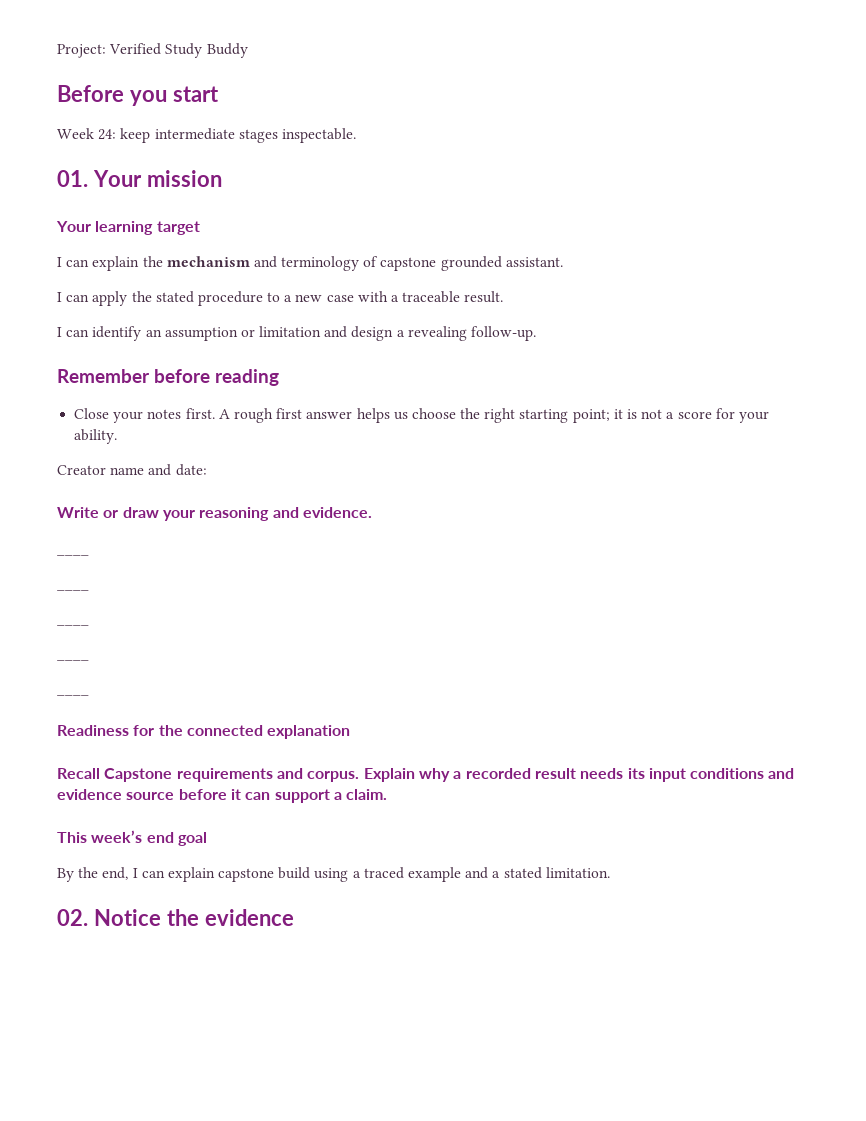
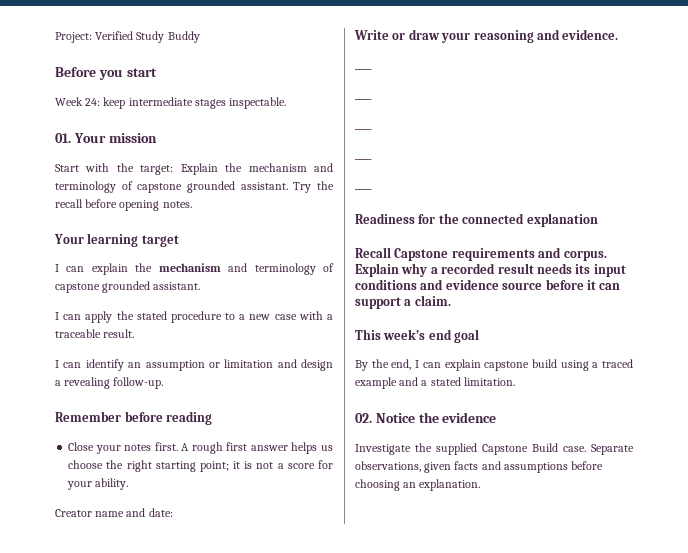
(222, 178) none -> [55,163,333,175] [55,181,334,193] [55,199,192,211] // Start with the target: Explain the mechanism and terminology of capstone grounded assistant. Try the recall before opening notes.
(294, 917) none -> [355,443,634,455] [355,461,604,473] [355,479,481,491] // Investigate the supplied Capstone Build case. Separate observations, given facts and assumptions before choosing an explanation.

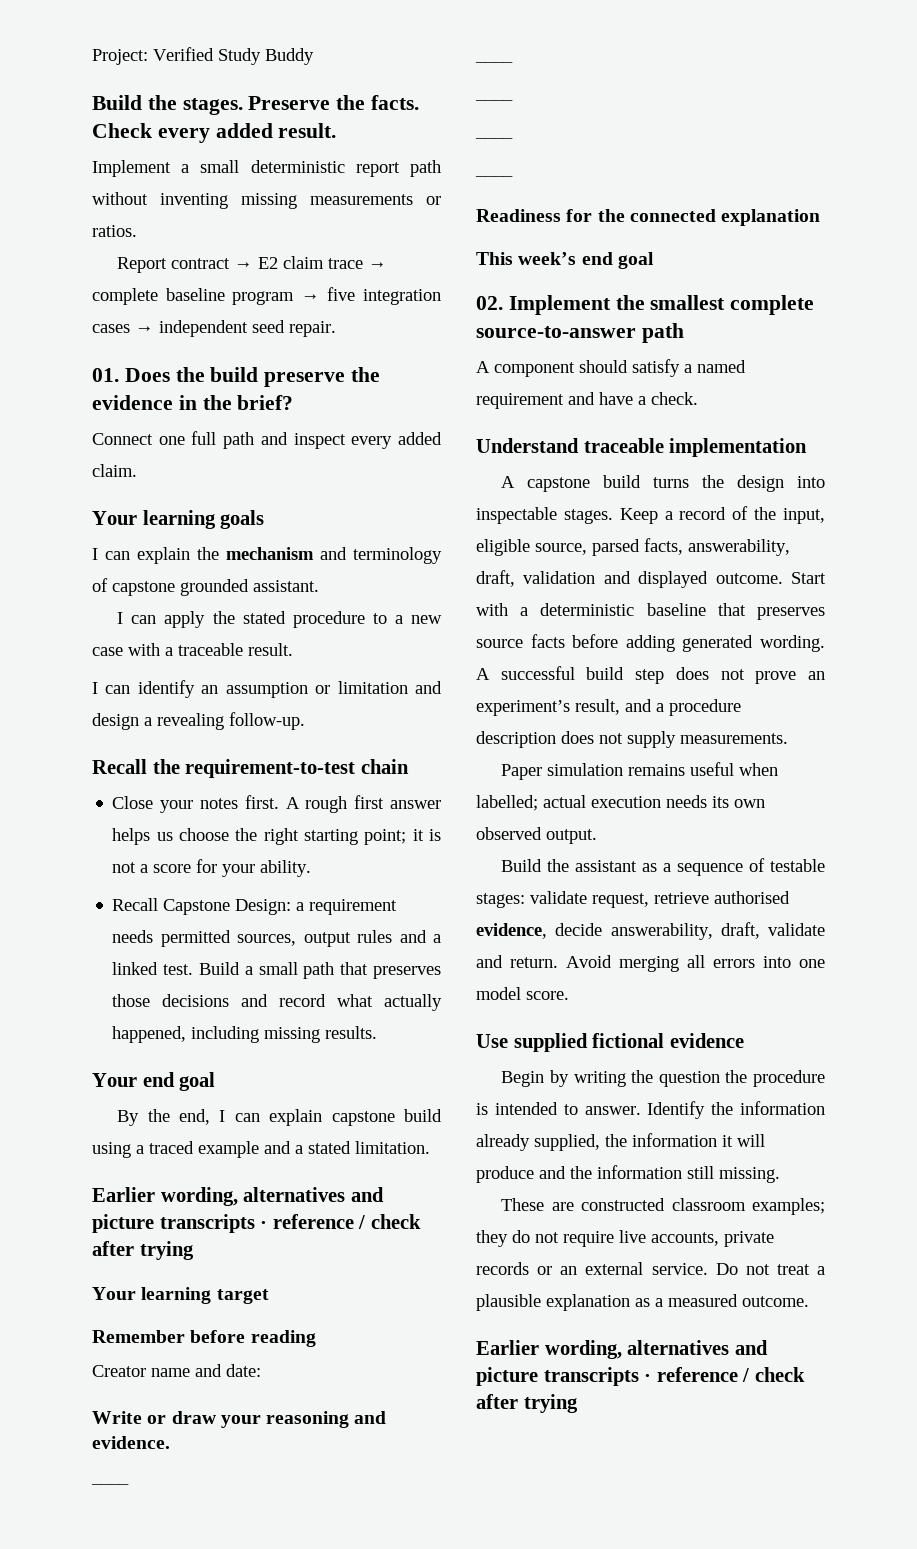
[55,67,157,80] [55,97,287,109] [55,133,157,143] [55,163,333,175] [55,181,334,193] [55,199,192,211] [54,233,179,247] Before you start // Week 24: keep intermediate stages inspectable. // 01. Your mission // Start with the target: Explain the mechanism and terminology of capstone grounded assistant. Try the recall before opening notes. // Your learning target -> [92,95,420,115] [92,123,337,143] [92,160,441,177] [92,192,441,209] [92,225,137,237] [117,256,388,273] [92,287,441,305] [92,320,336,337] [92,367,381,387] [92,395,294,410] [92,431,442,449] [92,464,137,477] [92,510,265,529] Build the stages. Preserve the facts. Check every added result. // Implement a small deterministic report path without inventing missing measurements or ratios. // Report contract → E2 claim trace → complete baseline program → five integration cases → independent seed repair. // 01. Does the build preserve the evidence in the brief? // Connect one full path and inspect every added claim. // Your learning goals
[55,411,213,425] Remember before reading -> [92,759,409,778] Recall the requirement-to-test chain
(129, 484) none -> [112,898,398,915] [112,930,441,947] [112,962,441,979] [112,994,443,1011] [112,1026,378,1043] [92,1072,216,1091] [117,1109,442,1126] [92,1141,430,1158] [92,1187,384,1206] [92,1214,421,1233] [92,1241,194,1260] [92,1287,269,1304] [92,1330,316,1347] // Recall Capstone Design: a requirement needs permitted sources, output rules and a linked test. Build a small path that preserves those decisions and record what actually happened, including missing results. // Your end goal // By the end, I can explain capstone build using a traced example and a stated limitation. // Earlier wording, alternatives and picture transcripts · reference / check after trying // Your learning target // Remember before reading
[355,247,607,261] [355,263,626,277] [355,279,621,290] [355,295,451,309] [355,329,480,343] [355,359,633,371] [355,377,515,389] [355,412,497,423] [355,443,634,455] [355,461,604,473] [355,479,481,491] Recall Capstone requirements and corpus. Explain why a recorded result needs its input conditions and evidence source before it can support a claim. // This week’s end goal // By the end, I can explain capstone build using a traced example and a stated limitation. // 02. Notice the evidence // Investigate the supplied Capstone Build case. Separate observations, given facts and assumptions before choosing an explanation. -> [476,252,654,269] [476,295,815,315] [476,323,684,343] [476,359,746,377] [476,392,698,409] [476,438,808,457] [501,475,825,492] [476,506,825,524] [476,538,790,556] [476,570,826,588] [476,603,825,620] [476,634,825,652] [476,666,825,684] [476,699,741,716] [476,731,788,748] [501,762,779,780] [476,795,765,811] [476,827,597,844] [501,858,825,876] [476,891,790,908] [476,922,825,940] [476,955,825,972] [476,987,569,1000] [476,1033,744,1052] [501,1070,825,1087] [476,1101,825,1119] [476,1133,765,1151] [476,1165,780,1183] [501,1198,825,1215] [476,1230,774,1247] [476,1262,825,1275] [476,1294,809,1311] [476,1340,768,1359] [476,1367,805,1386] [476,1394,578,1413] This week’s end goal // 02. Implement the smallest complete source-to-answer path // A component should satisfy a named requirement and have a check. // Understand traceable implementation // A capstone build turns the design into inspectable stages. Keep a record of the input, eligible source, parsed facts, answerability, draft, validation and displayed outcome. Start with a deterministic baseline that preserves source facts before adding generated wording. A successful build step does not prove an experiment’s result, and a procedure description does not supply measurements. // Paper simulation remains useful when labelled; actual execution needs its own observed output. // Build the assistant as a sequence of testable stages: validate request, retrieve authorised evidence, decide answerability, draft, validate and return. Avoid merging all errors into one model score. // Use supplied fictional evidence // Begin by writing the question the procedure is intended to answer. Identify the information already supplied, the information it will produce and the information still missing. // These are constructed classroom examples; they do not require live accounts, private records or an external service. Do not treat a plausible explanation as a measured outcome. // Earlier wording, alternatives and picture transcripts · reference / check after trying

